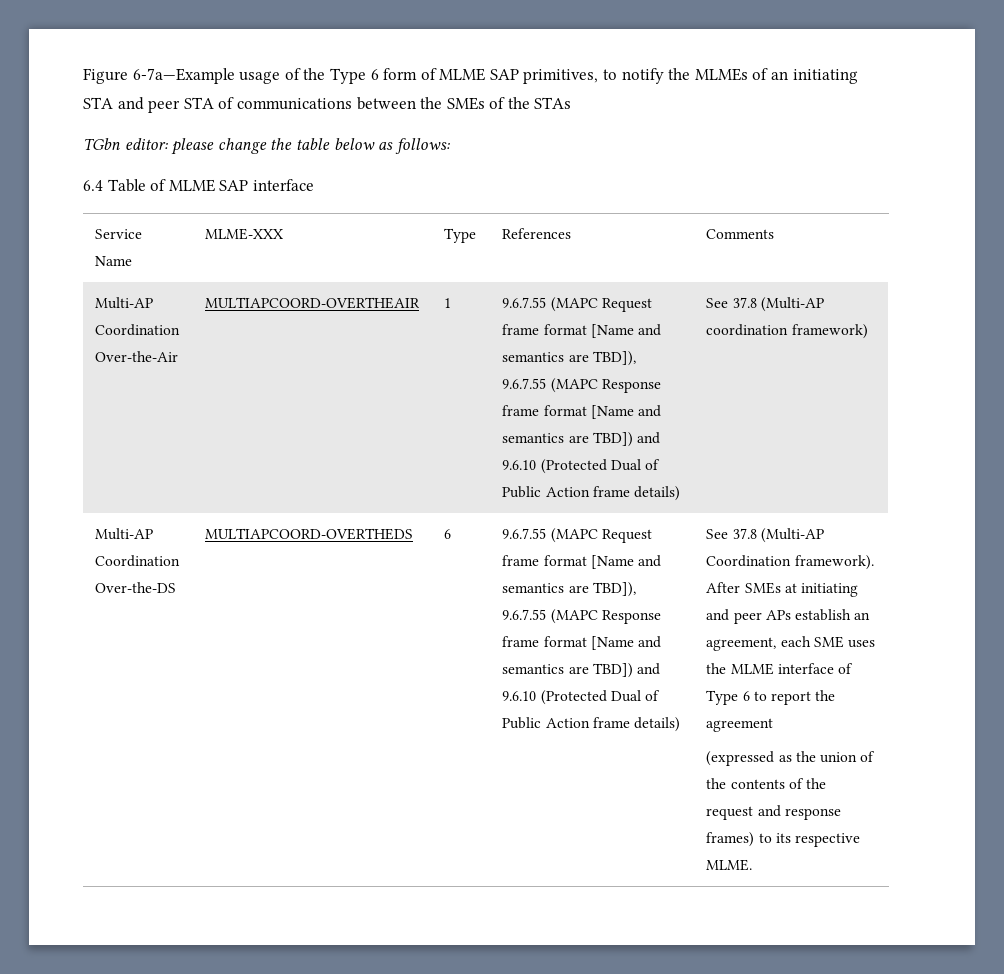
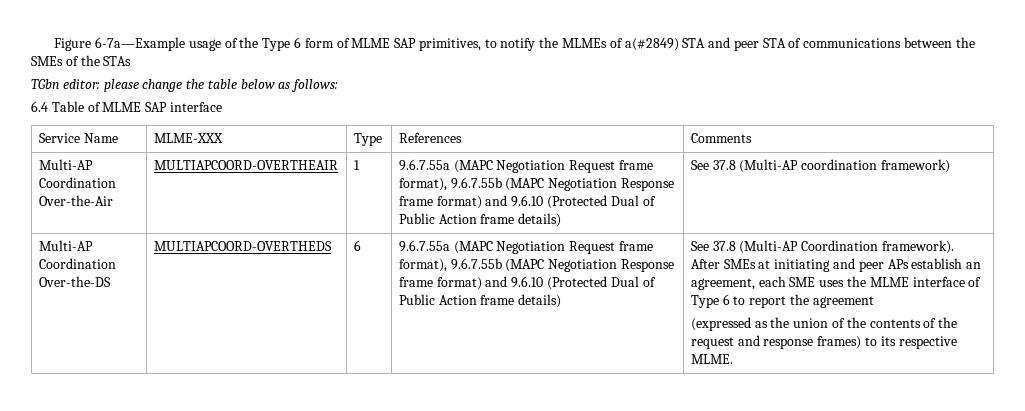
[771,69,858,84] an initiating -> [624,38,679,51] a(#2849)
[502,297,652,312] [502,324,661,338] [502,351,636,366] [502,378,661,393] [502,405,661,419] [502,432,633,447] 9.6.7.55 (MAPC Request frame format [Name and semantics are TBD]), 9.6.7.55 (MAPC Response frame format [Name and semantics are TBD]) -> [398,159,654,173] [398,177,675,191] [398,196,482,209] 9.6.7.55a (MAPC Negotiation Request frame format), 9.6.7.55b (MAPC Negotiation Response frame format)
[502,528,652,543] [502,555,661,569] [502,582,636,597] [502,609,661,624] [502,636,661,650] [502,663,633,678] 9.6.7.55 (MAPC Request frame format [Name and semantics are TBD]), 9.6.7.55 (MAPC Response frame format [Name and semantics are TBD]) -> [398,240,654,254] [398,258,675,272] [398,277,482,290] 9.6.7.55a (MAPC Negotiation Request frame format), 9.6.7.55b (MAPC Negotiation Response frame format)

